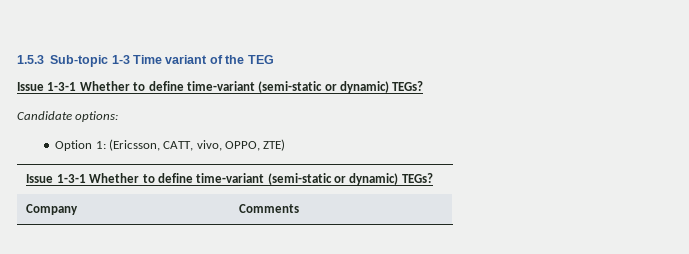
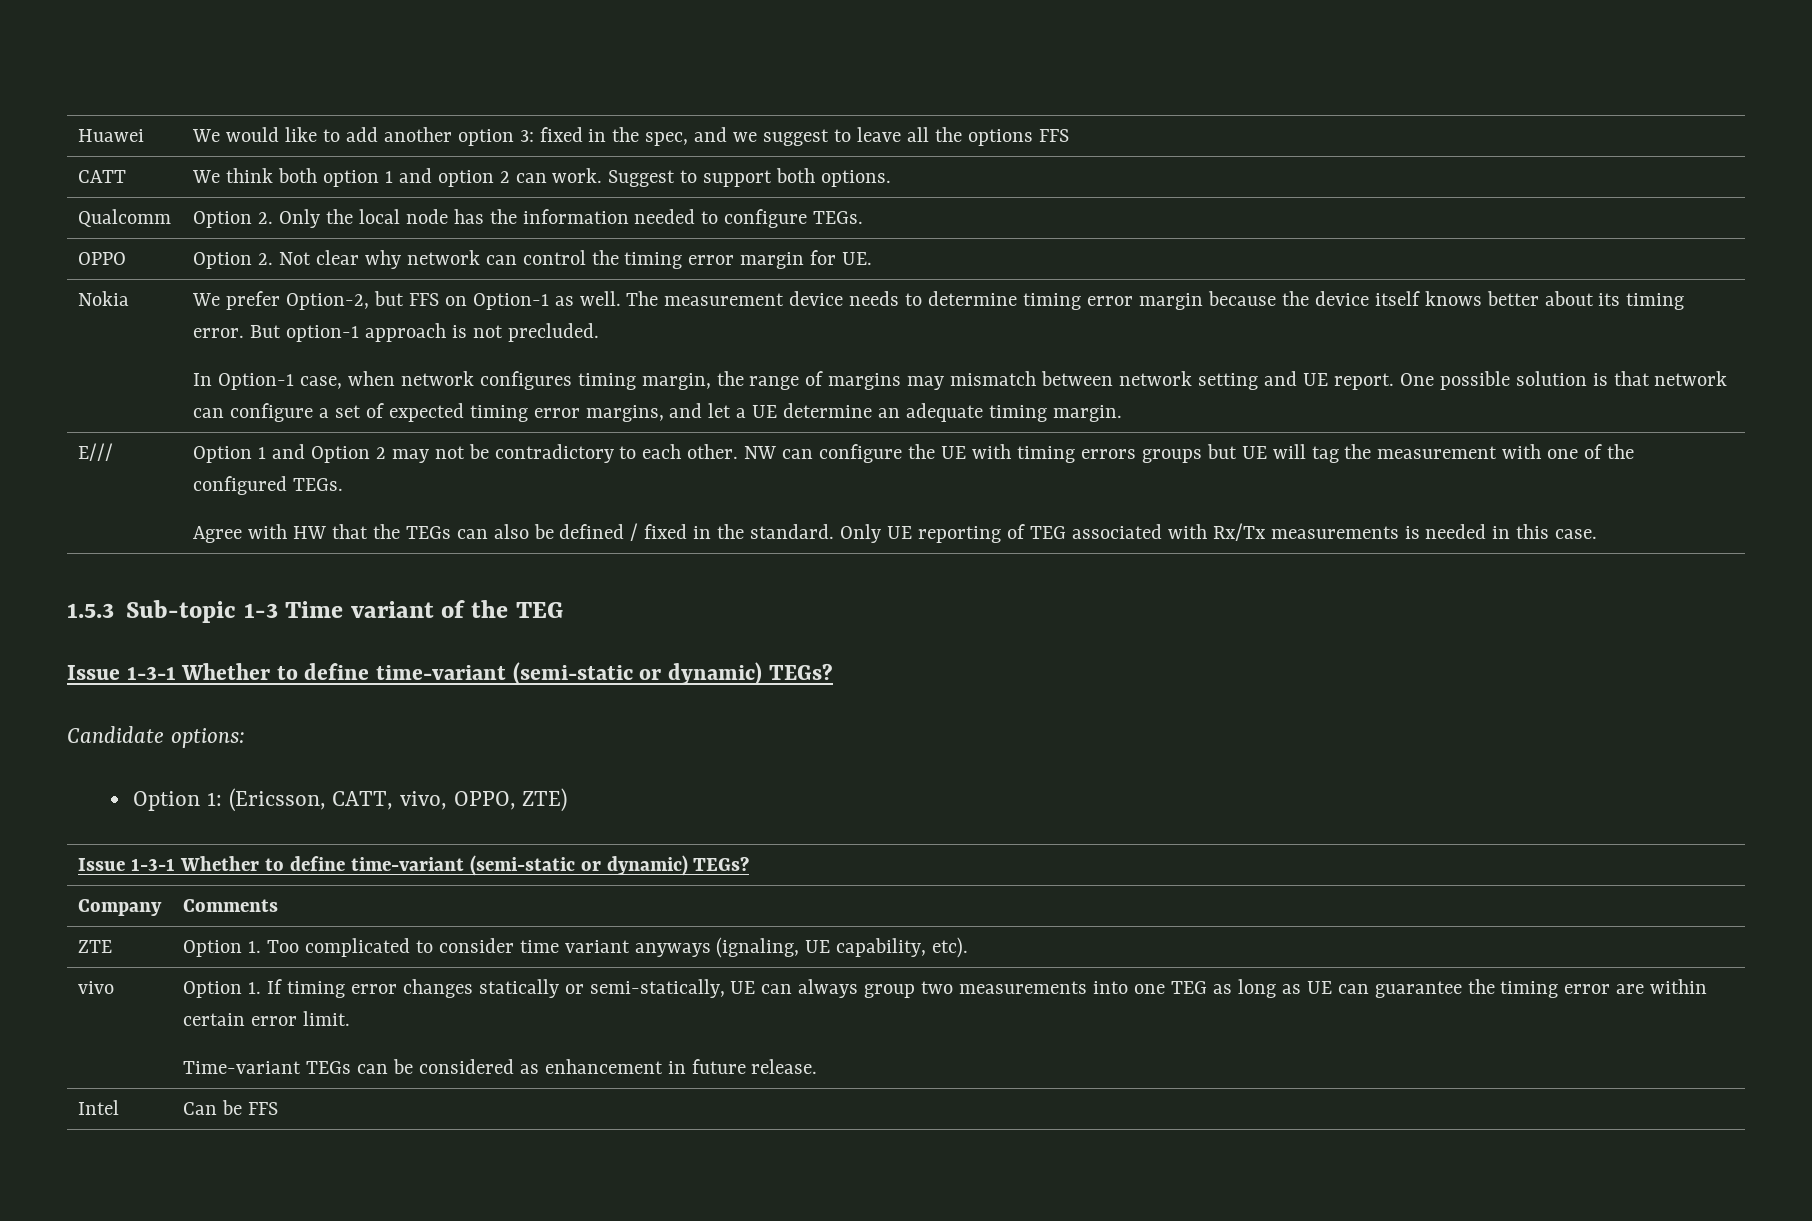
(17, 59) none -> [77,129,144,142] [191,127,1069,146] [77,170,126,183] [191,168,892,187] [77,209,171,227] [192,209,864,228] [77,252,126,265] [192,250,873,269] [77,291,129,306] [191,291,1685,310] [192,323,599,342] [192,371,1728,390] [192,403,1122,422] [77,443,113,461] [192,444,1635,463] [192,476,343,495] [192,523,1598,543] Huawei | We would like to add another option 3: fixed in the spec, and we suggest to leave all the options FFS // CATT | We think both option 1 and option 2 can work. Suggest to support both options. // Qualcomm | Option 2. Only the local node has the information needed to configure TEGs. // OPPO | Option 2. Not clear why network can control the timing error margin for UE. // Nokia | We prefer Option-2, but FFS on Option-1 as well. The measurement device needs to determine timing error margin because the device itself knows better about its timing error. But option-1 approach is not precluded. // In Option-1 case, when network configures timing margin, the range of margins may mismatch between network setting and UE report. One possible solution is that network can configure a set of expected timing error margins, and let a UE determine an adequate timing margin. // E/// | Option 1 and Option 2 may not be contradictory to each other. NW can configure the UE with timing errors groups but UE will tag the measurement with one of the configured TEGs. // Agree with HW that the TEGs can also be defined / fixed in the standard. Only UE reporting of TEG associated with Rx/Tx measurements is needed in this case. //
(300, 208) none -> [77,940,112,953] [182,937,969,958] [77,981,114,994] [182,979,1708,998] [182,1011,350,1026] [182,1059,818,1074] [77,1100,119,1115] [182,1100,278,1115] // ZTE | Option 1. Too complicated to consider time variant anyways (ignaling, UE capability, etc). // vivo | Option 1. If timing error changes statically or semi-statically, UE can always group two measurements into one TEG as long as UE can guarantee the timing error are within certain error limit. // Time-variant TEGs can be considered as enhancement in future release. // Intel | Can be FFS

